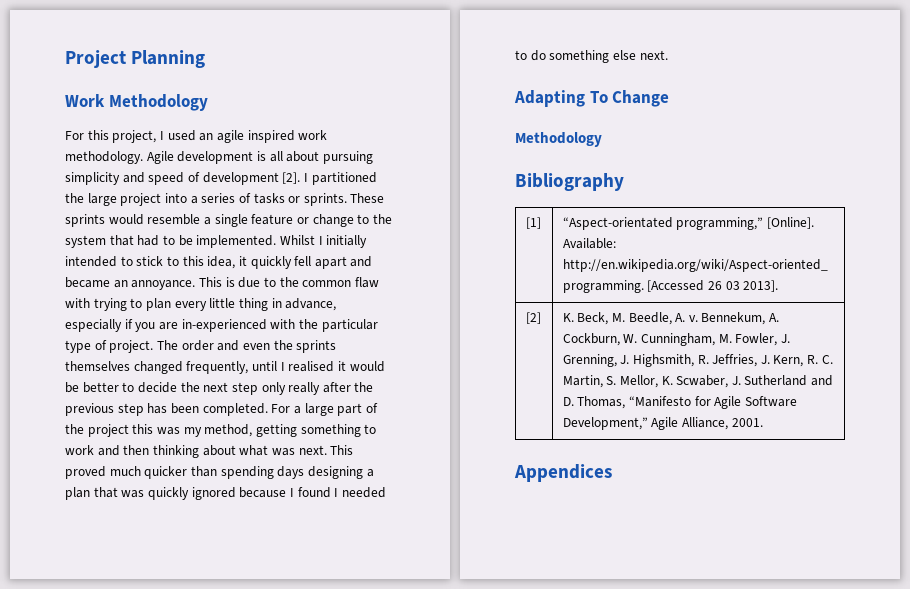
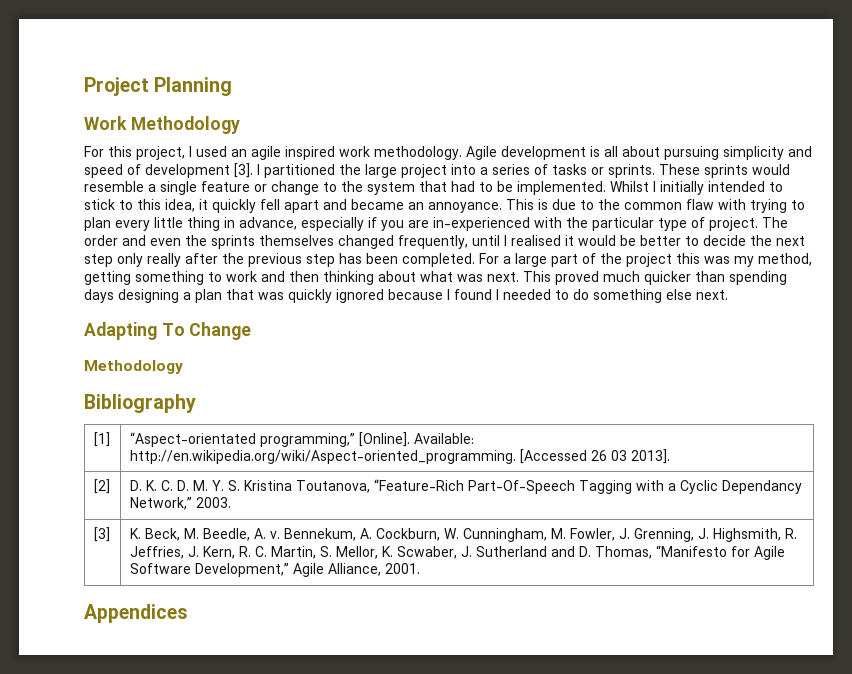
[282,172,301,184] [2]. -> [234,163,253,178] [3].
(541, 318) none -> [129,479,802,494] [129,497,231,510] [93,527,110,542] | D. K. C. D. M. Y. S. Kristina Toutanova, “Feature-Rich Part-Of-Speech Tagging with a Cyclic Dependancy Network,” 2003. // [3]

